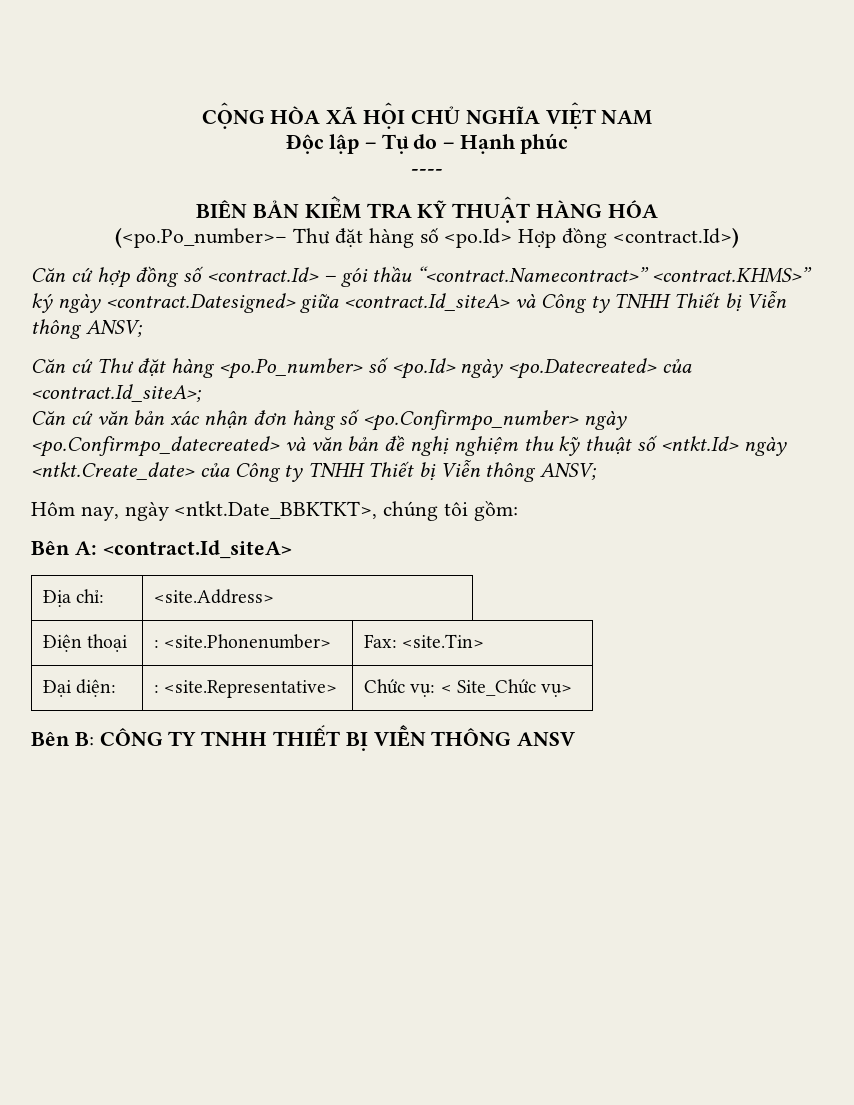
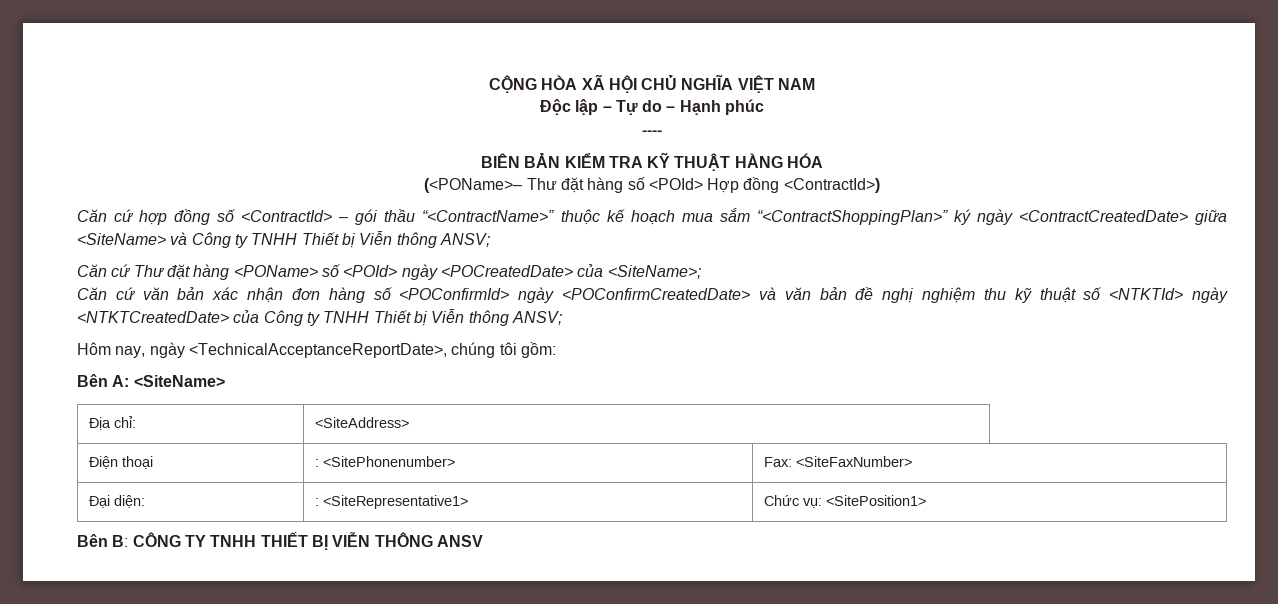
[115,227,288,248] (<po.Po_number>– -> [424,178,523,193] (<POName>–
[444,228,513,248] <po.Id> -> [648,178,703,190] <POId>
[612,227,739,248] <contract.Id>) -> [783,178,880,193] <ContractId>)
[207,267,320,282] <contract.Id> -> [241,210,333,222] <ContractId>
[417,266,813,283] [31,293,511,313] “<contract.Namecontract>” <contract.KHMS>” ký ngày <contract.Datesigned> giữa <contract.Id_siteA> -> [422,208,1228,225] [77,233,166,245] “<ContractName>” thuộc kế hoạch mua sắm “<ContractShoppingPlan>” ký ngày <ContractCreatedDate> giữa <SiteName>
[219,357,693,379] [31,384,201,402] <po.Po_number> số <po.Id> ngày <po.Datecreated> của <contract.Id_siteA>; -> [233,264,701,280] <POName> số <POId> ngày <POCreatedDate> của <SiteName>;
[363,410,628,431] [31,436,280,457] <po.Confirmpo_number> ngày <po.Confirmpo_datecreated> -> [399,287,751,303] <POConfirmId> ngày <POConfirmCreatedDate>
[660,436,787,456] [31,462,195,480] <ntkt.Id> ngày <ntkt.Create_date> -> [1109,287,1229,303] [77,311,229,323] <NTKTId> ngày <NTKTCreatedDate>
[174,501,378,519] <ntkt.Date_BBKTKT>, -> [188,343,447,358] <TechnicalAcceptanceReportDate>,
[102,540,292,559] <contract.Id_siteA> -> [133,375,225,387] <SiteName>
[154,589,275,604] <site.Address> -> [315,417,410,428] <SiteAddress>
[164,634,332,649] <site.Phonenumber> -> [323,456,456,467] <SitePhonenumber>
[402,634,485,648] <site.Tin> -> [796,456,913,467] <SiteFaxNumber>
[164,680,338,698] <site.Representative> -> [323,495,469,509] <SiteRepresentative1>
[440,679,573,697] < Site_Chức vụ> -> [826,495,927,506] <SitePosition1>

